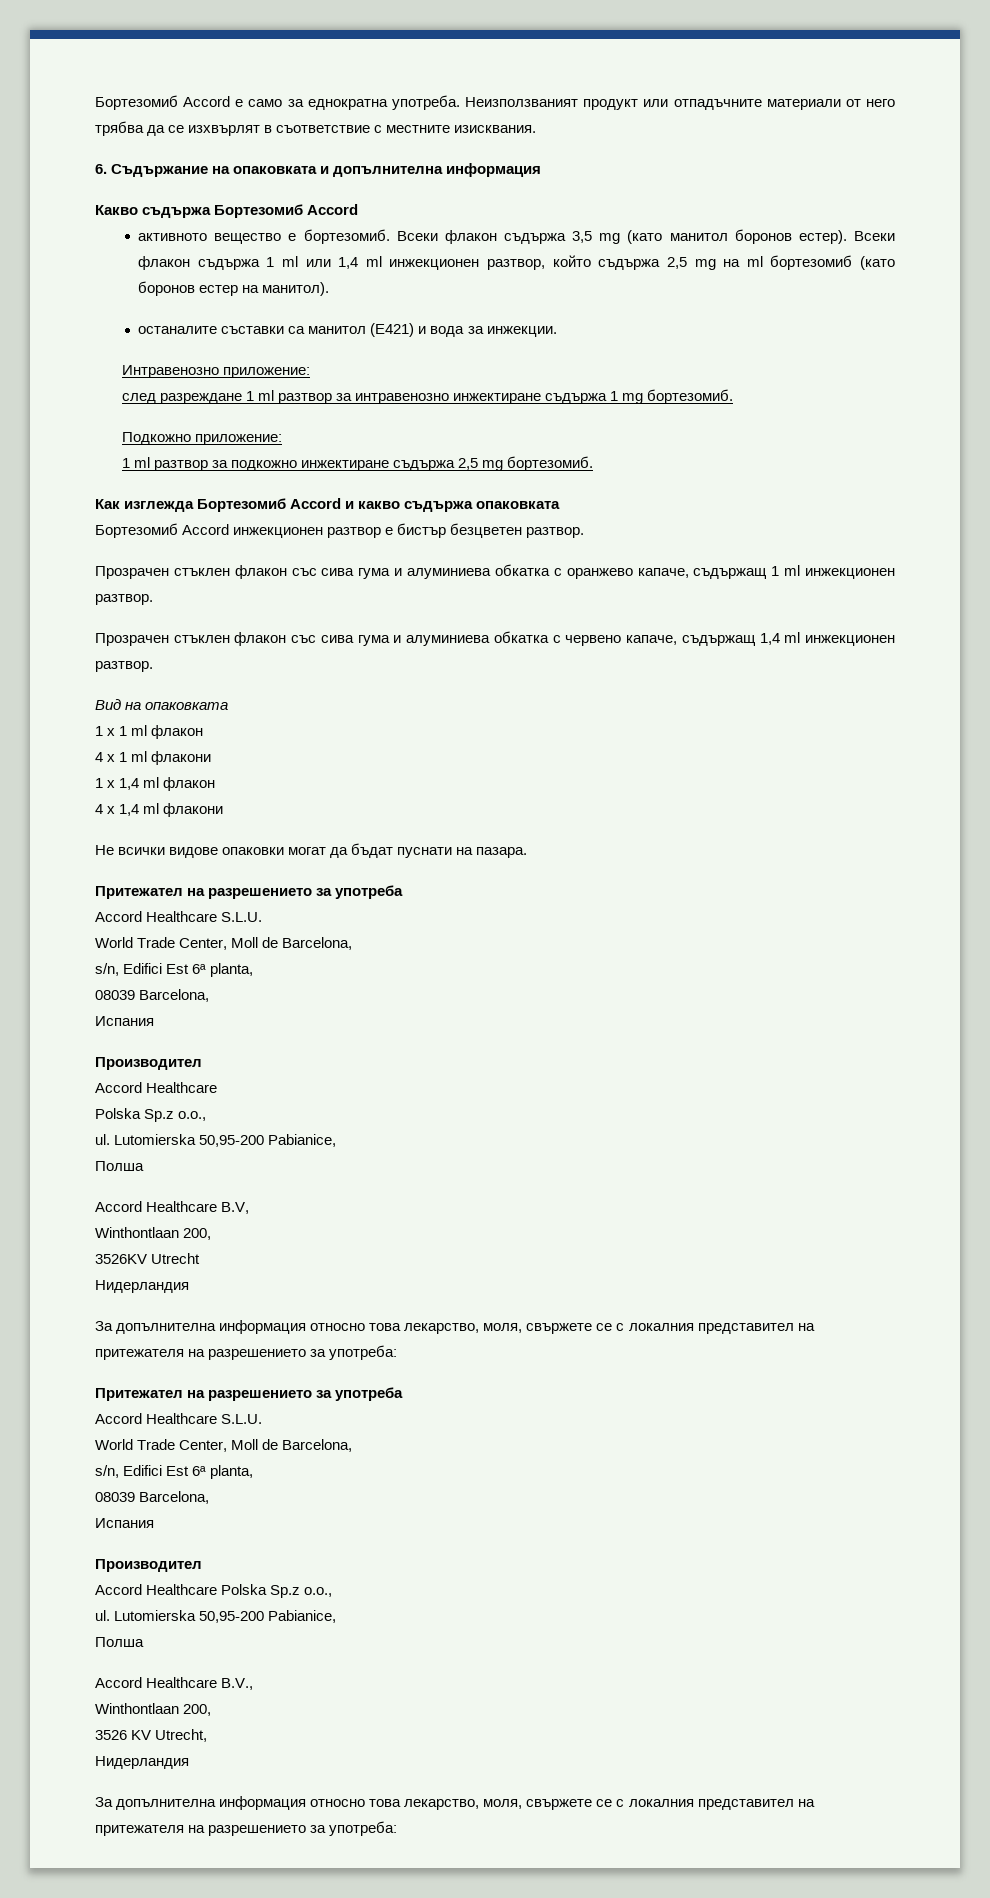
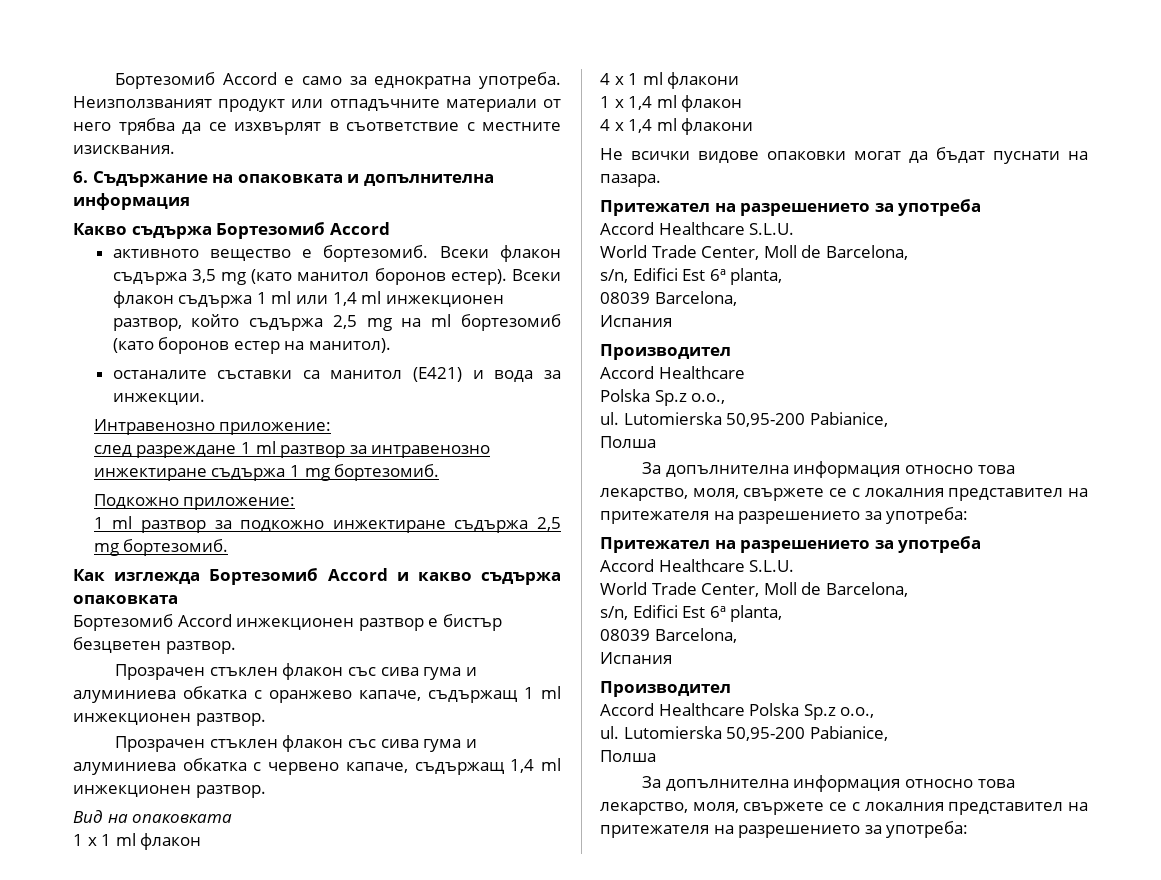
[95,1201,250,1214] [95,1227,212,1240] [95,1253,201,1264] [95,1280,189,1293] // Accord Healthcare B.V, // Winthontlaan 200, // 3526KV Utrecht // Нидерландия -> (656, 442) none
[95,1677,254,1690] [95,1703,212,1716] [95,1729,208,1742] [95,1756,189,1769] // Accord Healthcare B.V., // Winthontlaan 200, // 3526 KV Utrecht, // Нидерландия -> (656, 756) none

